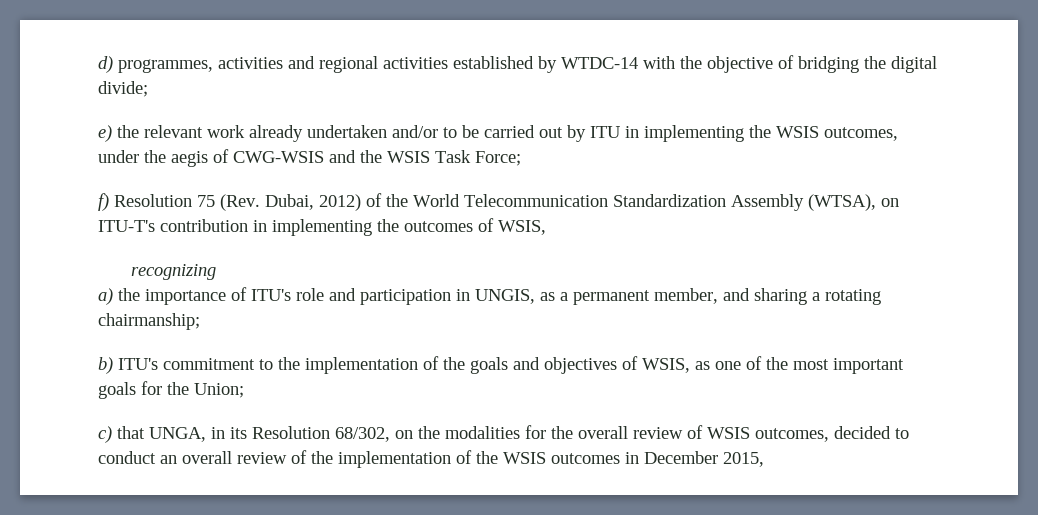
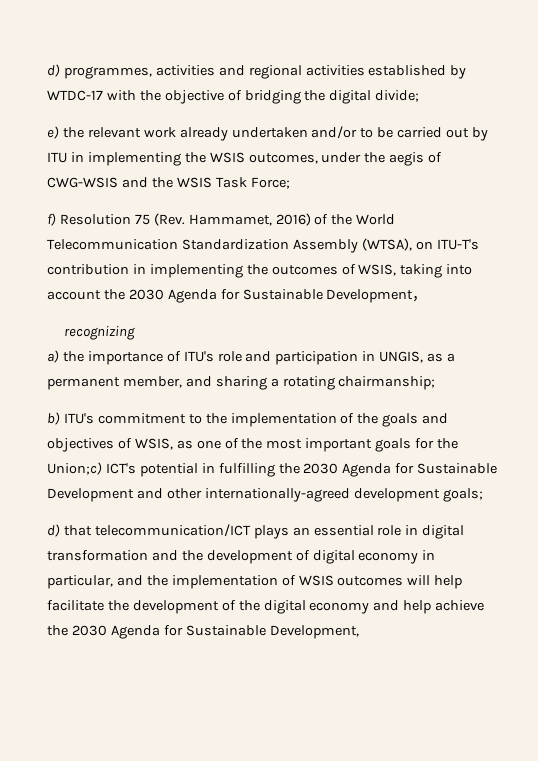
[561,57,638,69] WTDC-14 -> [47,90,103,101] WTDC-17
[265,194,361,211] Dubai, 2012) -> [188,213,311,226] Hammamet, 2016)
(546, 227) none -> [400,264,473,278] [47,289,428,303] taking into account the 2030 Agenda for Sustainable Development，
[194,383,244,398] [98,425,909,443] [98,450,498,468] Union; // c) that UNGA, in its Resolution 68/302, on the modalities for the overall review of WSIS outcomes, decided to conduct an overall review of the implementation of the -> [47,462,498,477] [47,488,483,502] [47,524,465,539] [47,550,436,564] [47,575,296,589] Union;c) ICT's potential in fulfilling the 2030 Agenda for Sustainable Development and other internationally-agreed development goals; // d) that telecommunication/ICT plays an essential role in digital transformation and the development of digital economy in particular, and the implementation of
[625,451,764,467] in December 2015, -> [407,575,463,589] [47,600,485,614] [47,625,359,639] will help facilitate the development of the digital economy and help achieve the 2030 Agenda for Sustainable Development,

